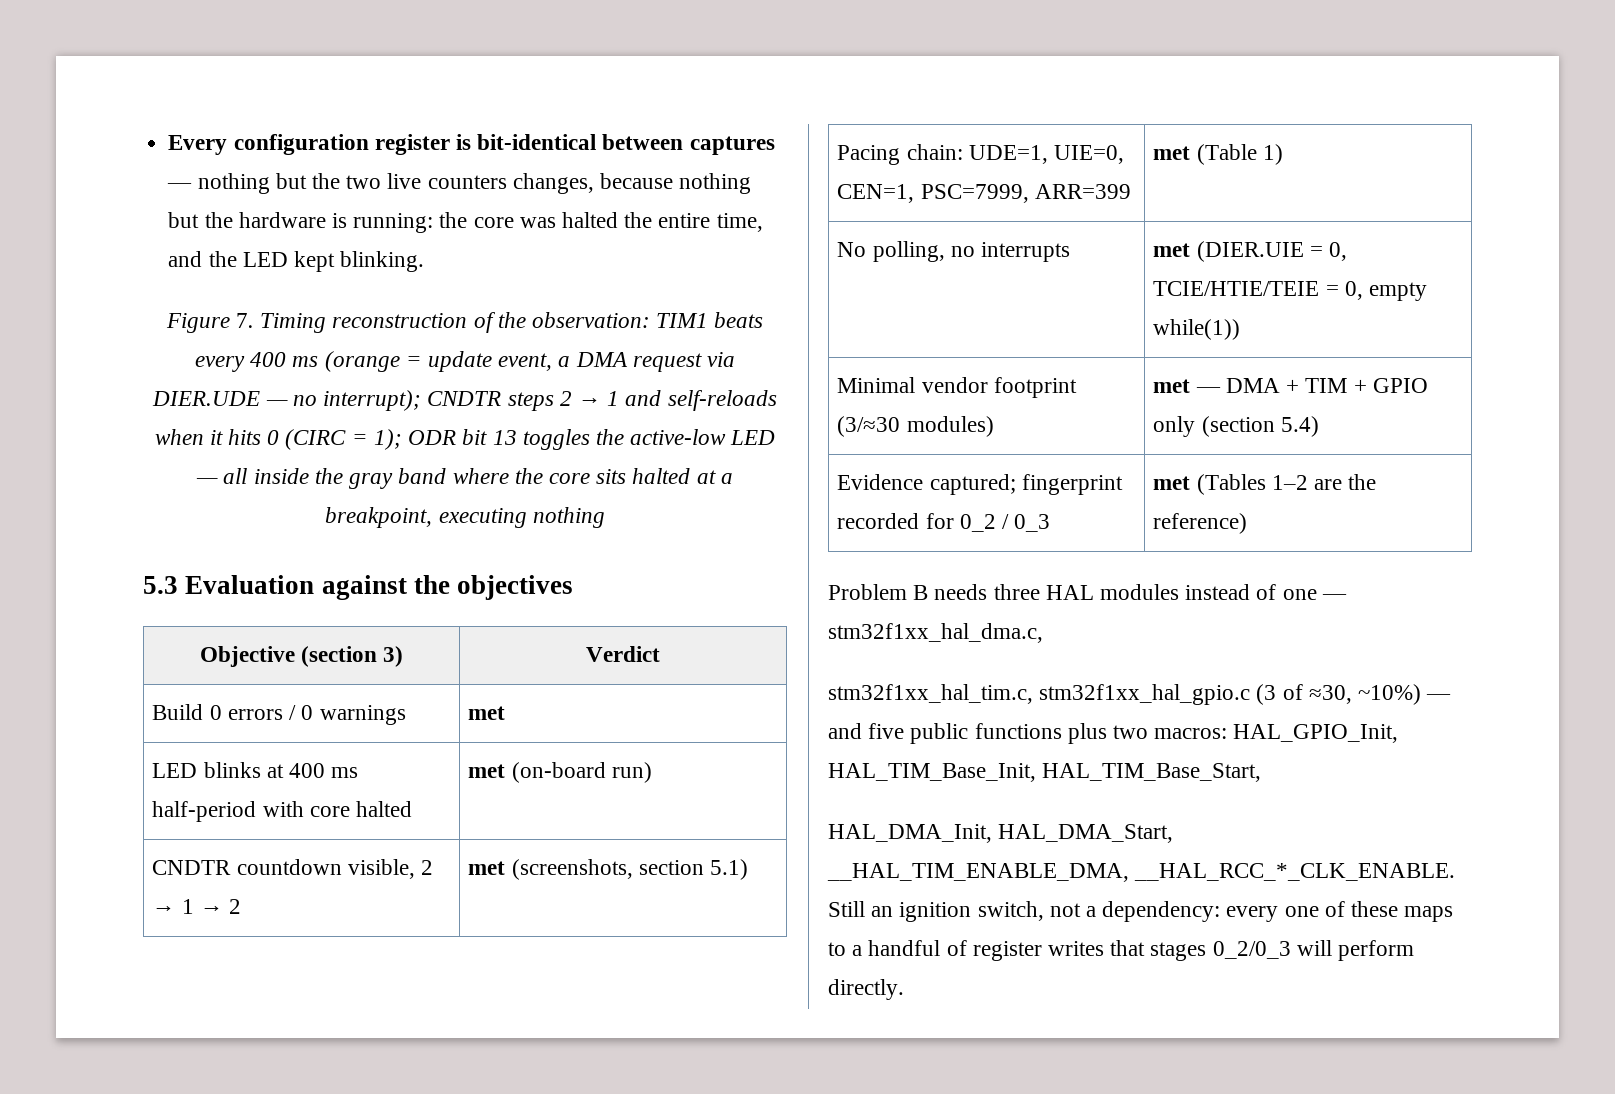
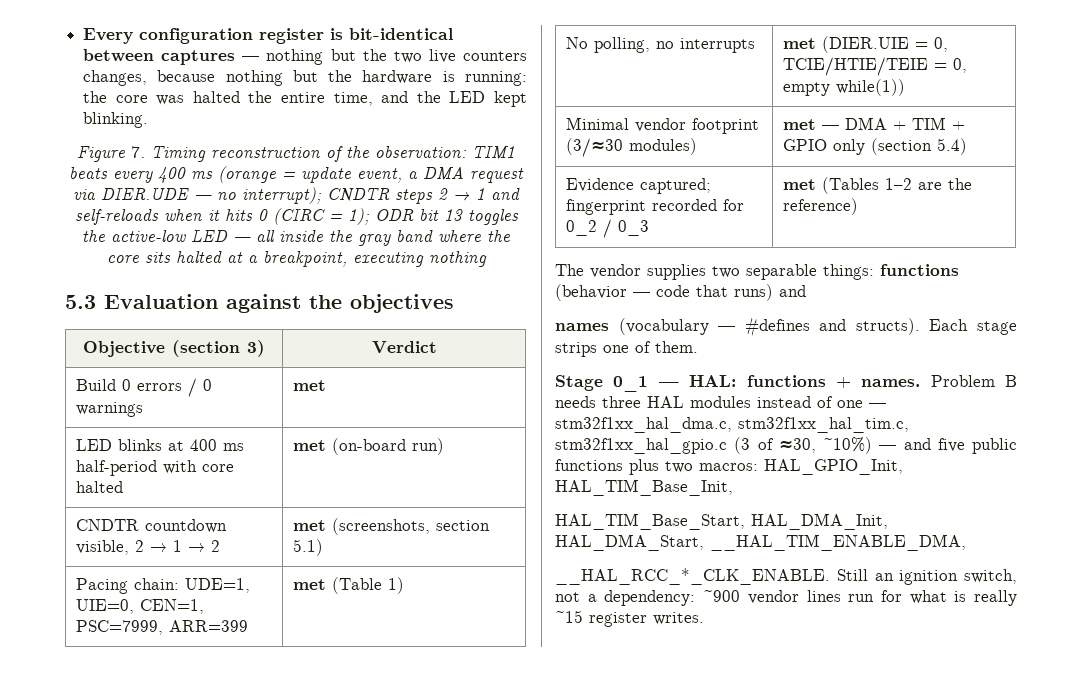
(1248, 523) none -> [555,264,959,280] [555,284,806,301] [555,317,1017,337] [555,341,698,357] [555,375,921,392] The vendor supplies two separable things: functions (behavior — code that runs) and // names (vocabulary — #defines and structs). Each stage strips one of them. // Stage 0_1 — HAL: functions + names.
(1043, 633) // -> (732, 425) none
(1036, 772) none -> (733, 487) //
(1262, 772) // -> (745, 521) none
(1129, 872) none -> (966, 542) //
[1226,901,1454,922] [828,940,1415,961] [828,979,904,1000] every one of these maps to a handful of register writes that stages 0_2/0_3 will perform directly. -> [703,590,1017,606] [555,610,704,627] ~900 vendor lines run for what is really ~15 register writes.

